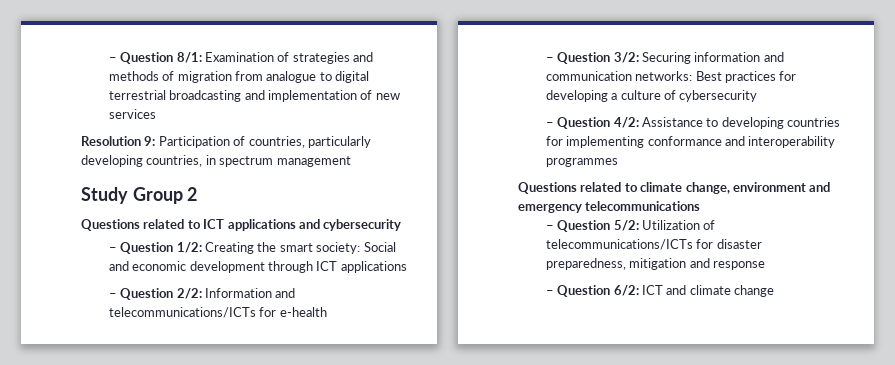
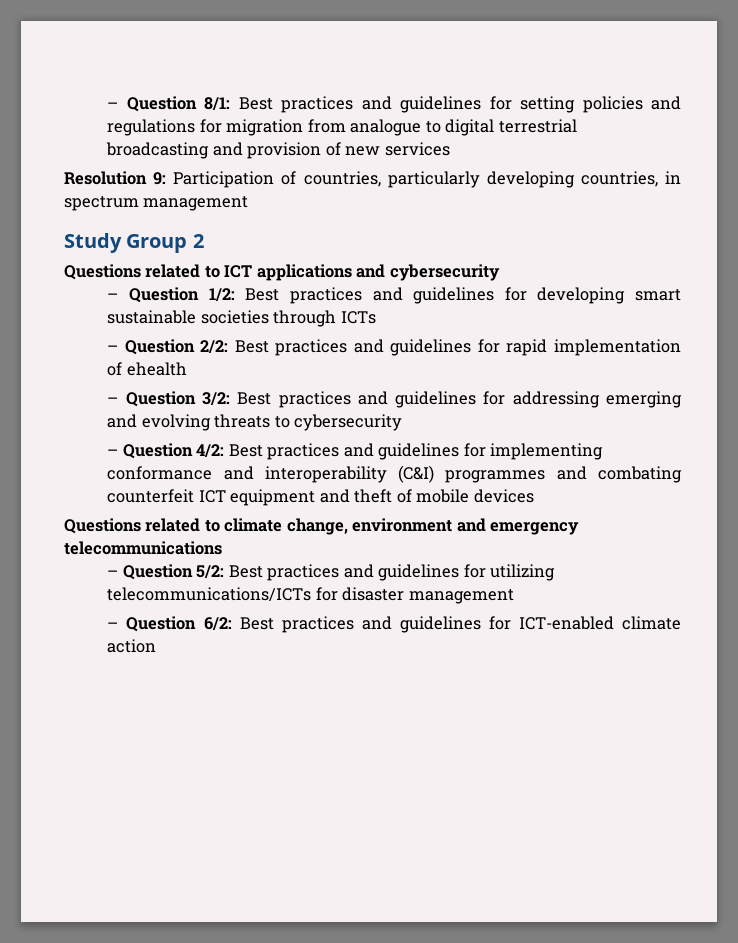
[205,52,374,64] [108,71,175,81] Examination of strategies and methods of -> [238,96,682,113] [107,119,222,136] Best practices and guidelines for setting policies and regulations for
[268,90,358,102] implementation -> [247,142,322,159] provision
[205,242,396,254] [108,261,407,273] [108,288,296,300] [108,307,327,318] [545,52,784,64] [545,71,797,83] [545,90,677,102] Creating the smart society: Social and economic development through ICT applications // – Question 2/2: Information and telecommunications/ICTs for e-health // – Question 3/2: Securing information and communication networks: Best practices for developing a culture of -> [245,287,681,304] [107,310,376,327] [107,339,681,356] [107,362,187,376] [107,391,682,408] [107,414,290,431] Best practices and guidelines for developing smart sustainable societies through ICTs // – Question 2/2: Best practices and guidelines for rapid implementation of ehealth // – Question 3/2: Best practices and guidelines for addressing emerging and evolving threats to
[642,117,841,129] Assistance to developing countries -> [228,443,460,460] Best practices and guidelines
(836, 142) none -> [398,465,435,483] (C&I)
(618, 162) none -> [556,466,682,483] [107,489,534,506] and combating counterfeit ICT equipment and theft of mobile devices
[642,220,716,230] [545,239,762,250] [545,258,766,270] [545,285,775,297] Utilization of telecommunications/ICTs for disaster preparedness, mitigation and response // – Question 6/2: ICT and climate change -> [228,564,556,581] [107,587,514,604] [107,616,682,633] [107,639,157,653] Best practices and guidelines for utilizing telecommunications/ICTs for disaster management // – Question 6/2: Best practices and guidelines for ICT-enabled climate action

